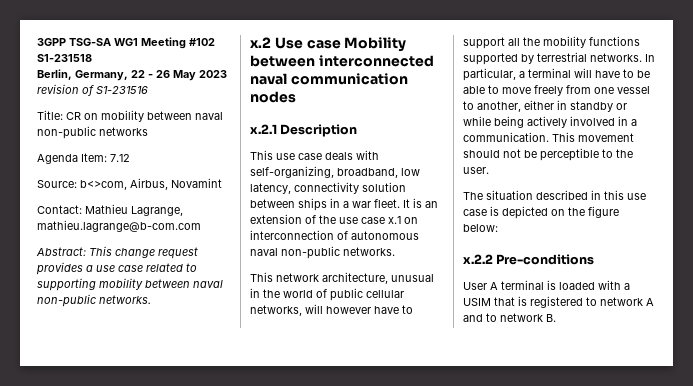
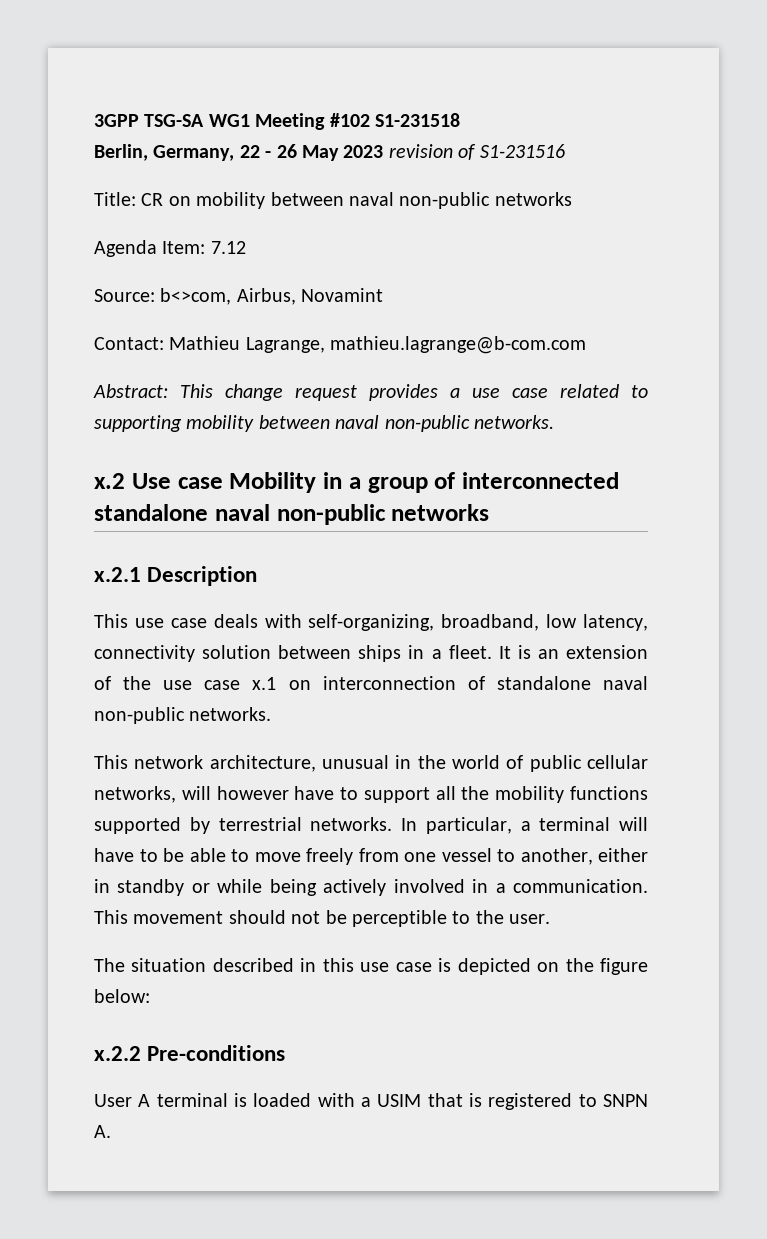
[250,55,434,67] [250,73,408,85] [250,91,296,103] between interconnected naval communication nodes -> [323,472,619,493] [94,504,490,525] in a group of interconnected standalone naval non-public networks
[352,201,371,208] war -> (442, 654) none
[351,231,419,240] autonomous -> [496,676,591,690] standalone
[600,297,654,306] [463,313,556,322] network A and to network B. -> [603,1094,648,1107] [94,1125,111,1138] SNPN A.

